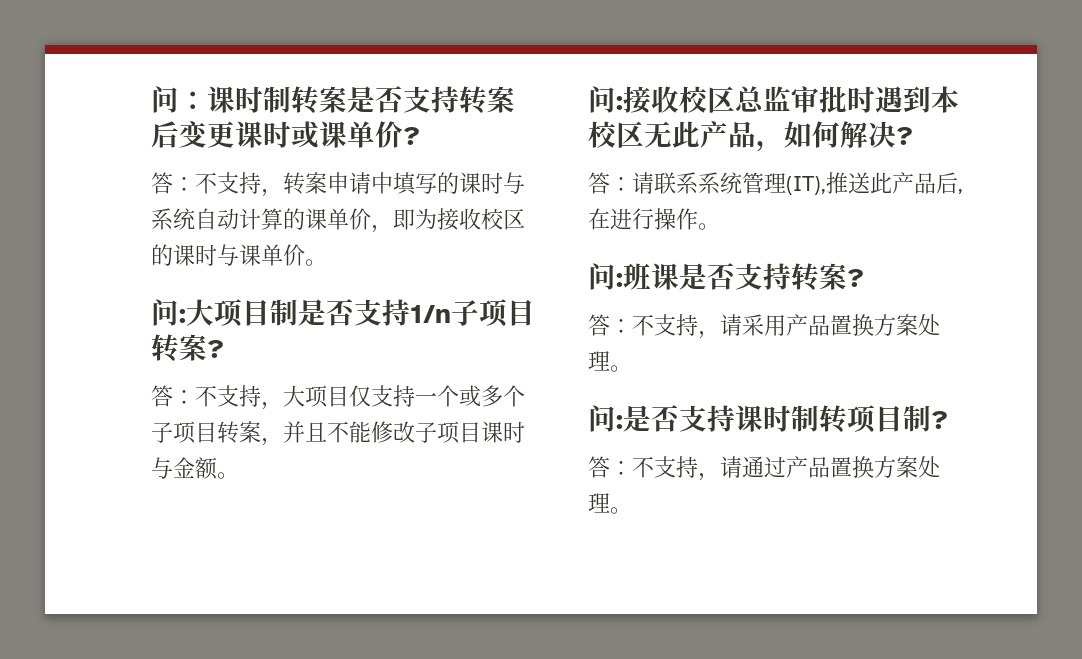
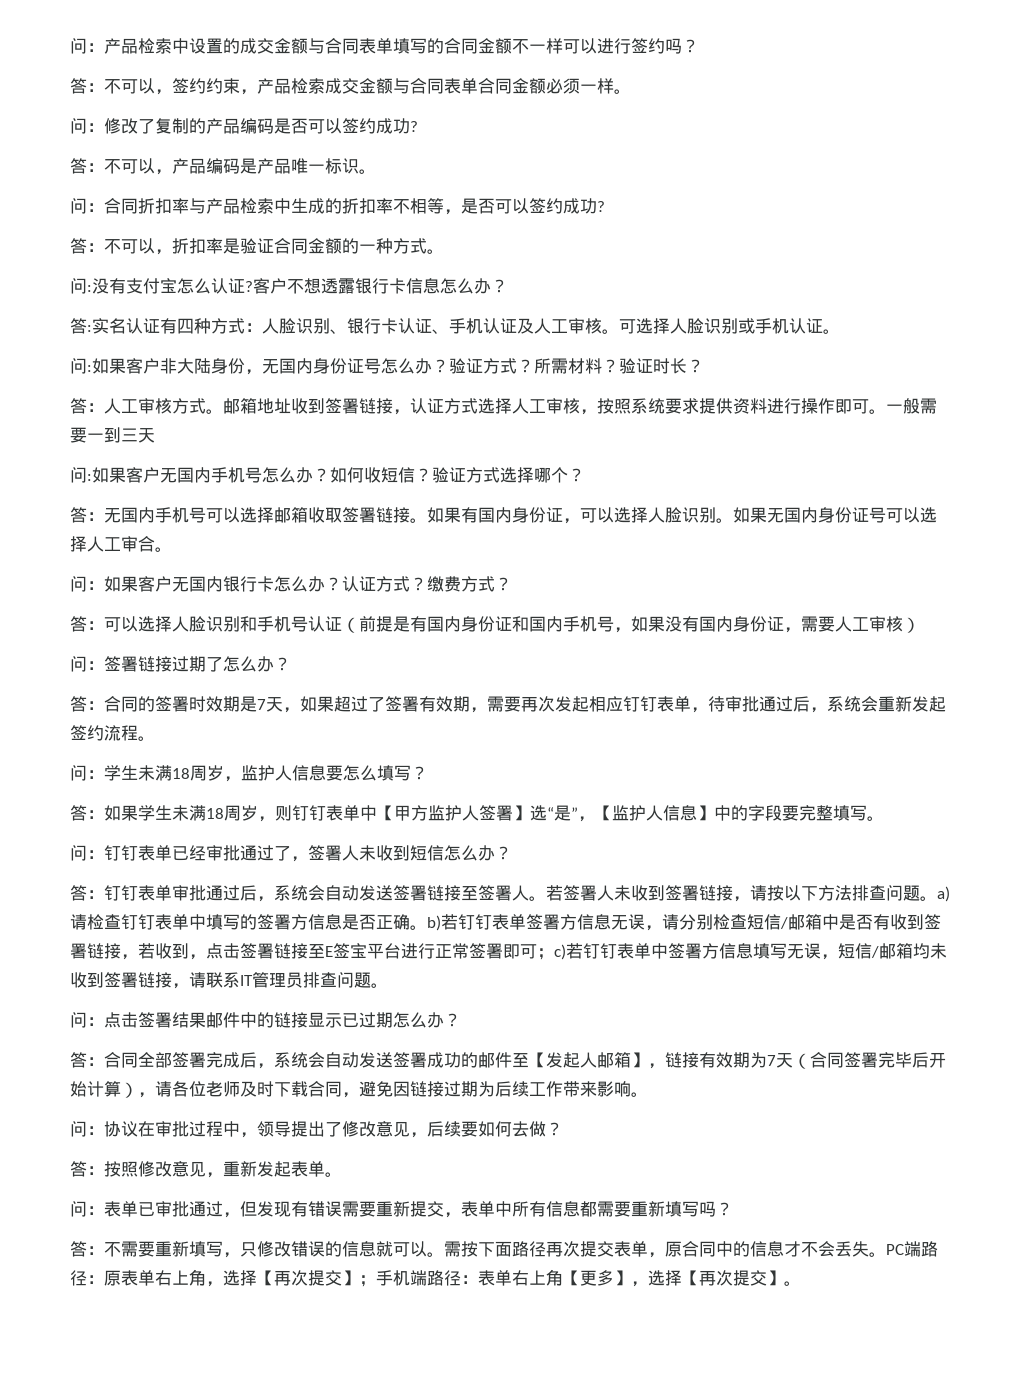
[151,86,515,114] [151,121,420,149] [151,172,525,197] [151,208,525,233] [151,244,327,266] [151,299,535,327] [151,334,224,362] [151,385,525,410] [151,421,525,446] [151,457,239,480] [588,86,959,114] [588,121,913,152] [588,172,963,195] [588,208,720,230] [588,263,864,291] [588,314,940,339] [588,351,632,372] [588,405,948,433] [588,456,940,481] [588,493,610,513] 问：课时制转案是否支持转案后变更课时或课单价? // 答：不支持，转案申请中填写的课时与系统自动计算的课单价，即为接收校区的课时与课单价。 // 问:大项目制是否支持1/n子项目转案? // 答：不支持，大项目仅支持一个或多个子项目转案，并且不能修改子项目课时与金额。 // 问:接收校区总监审批时遇到本校区无此产品，如何解决? // 答：请联系系统管理(IT),推送此产品后,在进行操作。 // 问:班课是否支持转案? // 答：不支持，请采用产品置换方案处理。 // 问:是否支持课时制转项目制? // 答：不支持，请通过产品置换方案处理 -> [70,38,699,54] [70,78,631,95] [70,118,418,134] [70,158,376,175] [70,198,605,215] [70,238,444,255] [70,278,508,294] [70,318,840,334] [70,358,704,375] [70,398,937,415] [70,427,155,443] [70,467,585,483] [70,507,937,524] [70,536,172,552] [70,576,512,592] [70,616,920,633] [70,656,291,672] [70,696,946,713] [70,725,155,741] [70,765,428,782] [70,805,884,822] [70,845,512,862] [70,885,950,902] [70,914,941,931] [70,943,947,960] [70,972,388,989] [70,1012,461,1028] [70,1052,946,1069] [70,1081,648,1098] [70,1121,563,1138] [70,1161,342,1178] [70,1201,733,1218] [70,1241,938,1258] [70,1269,784,1287] 问：产品检索中设置的成交金额与合同表单填写的合同金额不一样可以进行签约吗？ // 答：不可以，签约约束，产品检索成交金额与合同表单合同金额必须一样。 // 问：修改了复制的产品编码是否可以签约成功? // 答：不可以，产品编码是产品唯一标识。 // 问：合同折扣率与产品检索中生成的折扣率不相等，是否可以签约成功? // 答：不可以，折扣率是验证合同金额的一种方式。 // 问:没有支付宝怎么认证?客户不想透露银行卡信息怎么办？ // 答:实名认证有四种方式：人脸识别、银行卡认证、手机认证及人工审核。可选择人脸识别或手机认证。 // 问:如果客户非大陆身份，无国内身份证号怎么办？验证方式？所需材料？验证时长？ // 答：人工审核方式。邮箱地址收到签署链接，认证方式选择人工审核，按照系统要求提供资料进行操作即可。一般需要一到三天 // 问:如果客户无国内手机号怎么办？如何收短信？验证方式选择哪个？ // 答：无国内手机号可以选择邮箱收取签署链接。如果有国内身份证，可以选择人脸识别。如果无国内身份证号可以选择人工审合。 // 问：如果客户无国内银行卡怎么办？认证方式？缴费方式？ // 答：可以选择人脸识别和手机号认证（前提是有国内身份证和国内手机号，如果没有国内身份证，需要人工审核） // 问：签署链接过期了怎么办？ // 答：合同的签署时效期是7天，如果超过了签署有效期，需要再次发起相应钉钉表单，待审批通过后，系统会重新发起签约流程。 // 问：学生未满18周岁，监护人信息要怎么填写？ // 答：如果学生未满18周岁，则钉钉表单中【甲方监护人签署】选“是”，【监护人信息】中的字段要完整填写。 // 问：钉钉表单已经审批通过了，签署人未收到短信怎么办？ // 答：钉钉表单审批通过后，系统会自动发送签署链接至签署人。若签署人未收到签署链接，请按以下方法排查问题。a)请检查钉钉表单中填写的签署方信息是否正确。b)若钉钉表单签署方信息无误，请分别检查短信/邮箱中是否有收到签署链接，若收到，点击签署链接至E签宝平台进行正常签署即可；c)若钉钉表单中签署方信息填写无误，短信/邮箱均未收到签署链接，请联系IT管理员排查问题。 // 问：点击签署结果邮件中的链接显示已过期怎么办？ // 答：合同全部签署完成后，系统会自动发送签署成功的邮件至【发起人邮箱】，链接有效期为7天（合同签署完毕后开始计算），请各位老师及时下载合同，避免因链接过期为后续工作带来影响。 // 问：协议在审批过程中，领导提出了修改意见，后续要如何去做？ // 答：按照修改意见，重新发起表单。 // 问：表单已审批通过，但发现有错误需要重新提交，表单中所有信息都需要重新填写吗？ // 答：不需要重新填写，只修改错误的信息就可以。需按下面路径再次提交表单，原合同中的信息才不会丢失。PC端路径：原表单右上角，选择【再次提交】；手机端路径：表单右上角【更多】，选择【再次提交】

